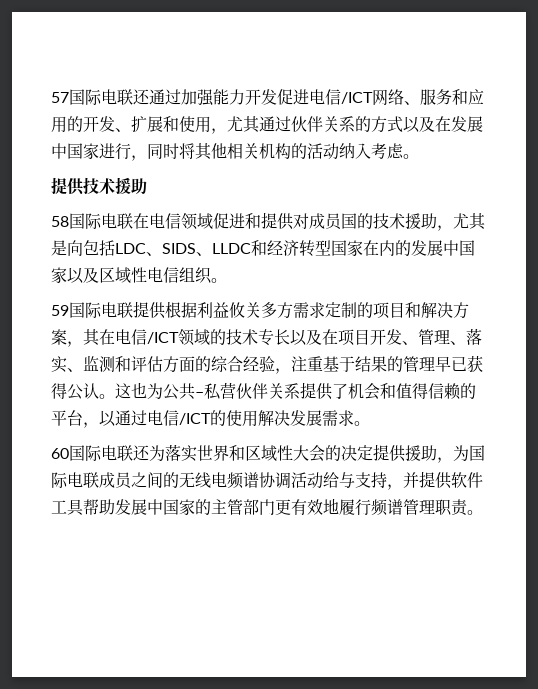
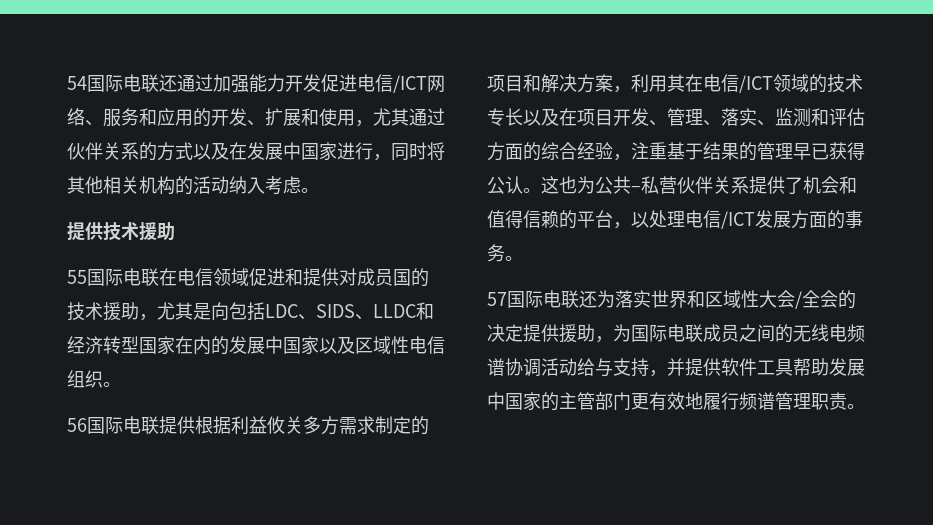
[51,92,69,103] 57 -> [67,76,87,90] 54
[51,216,69,227] 58 -> [67,270,87,284] 55
[51,305,69,316] 59 -> [67,418,87,432] 56
[325,302,357,318] 定制 -> [375,416,411,434] 制定
(83, 344) none -> [631,74,667,92] 利用
[115,410,370,427] [51,448,69,459] 通过电信/ICT的使用解决发展需求。 // 60 -> [649,210,863,229] [487,244,523,262] [487,292,507,306] 处理电信/ICT发展方面的事务。 // 57
(325, 453) none -> [795,290,838,309] /全会

